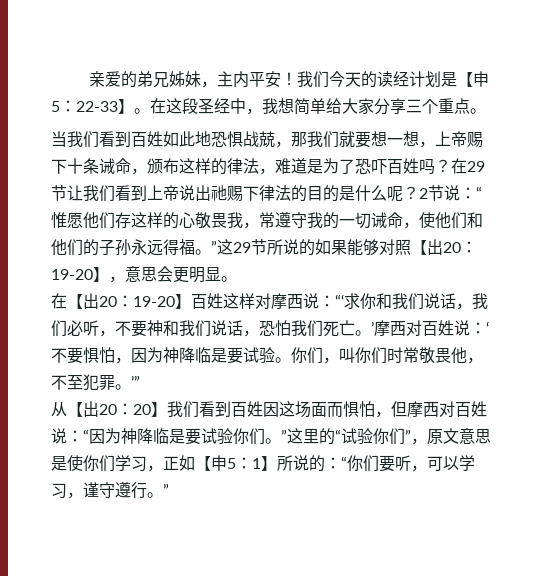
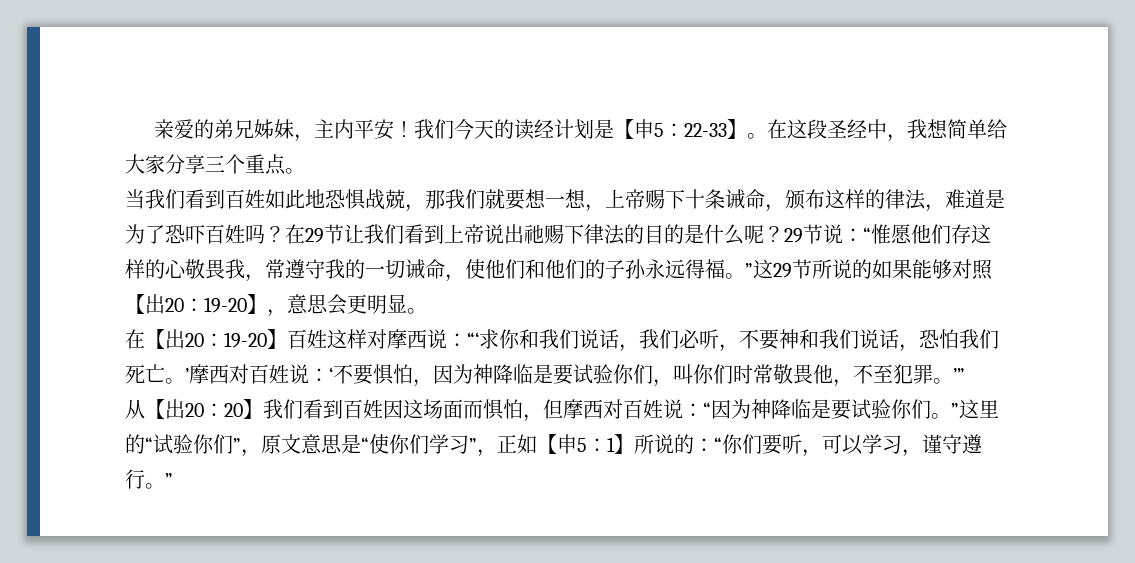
[419,188,428,199] 2 -> [784,228,803,243] 29
[275,357,291,363] 。 -> (613, 374) none
(67, 463) none -> [361,437,369,452] “
(147, 464) none -> [469,438,477,452] ”

